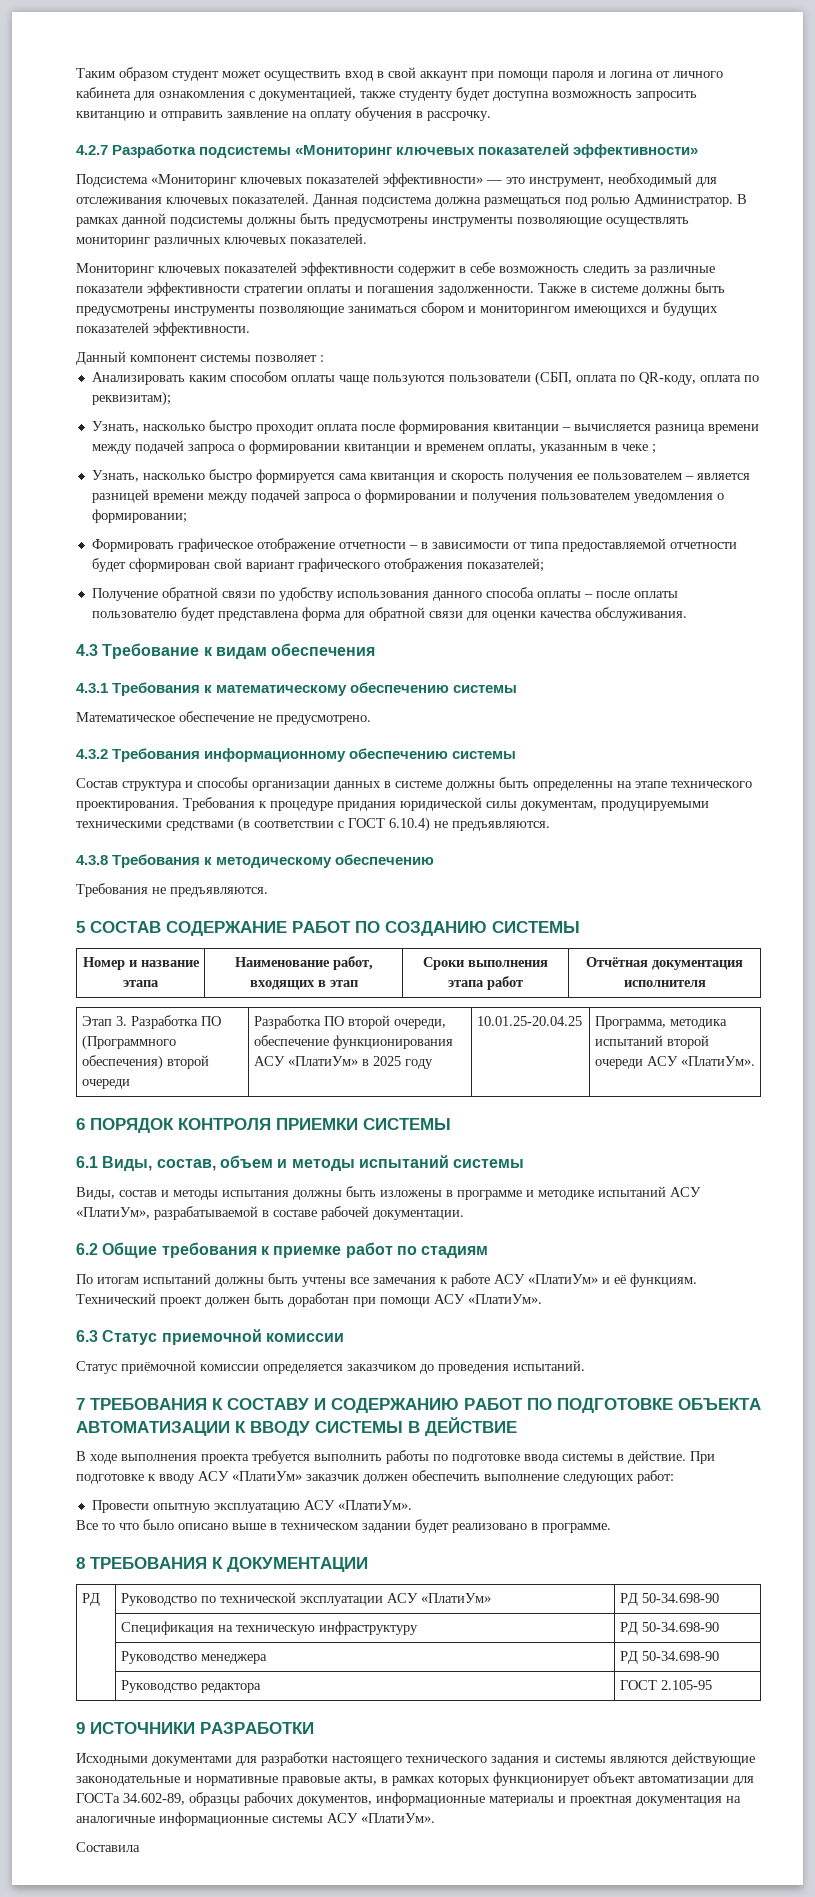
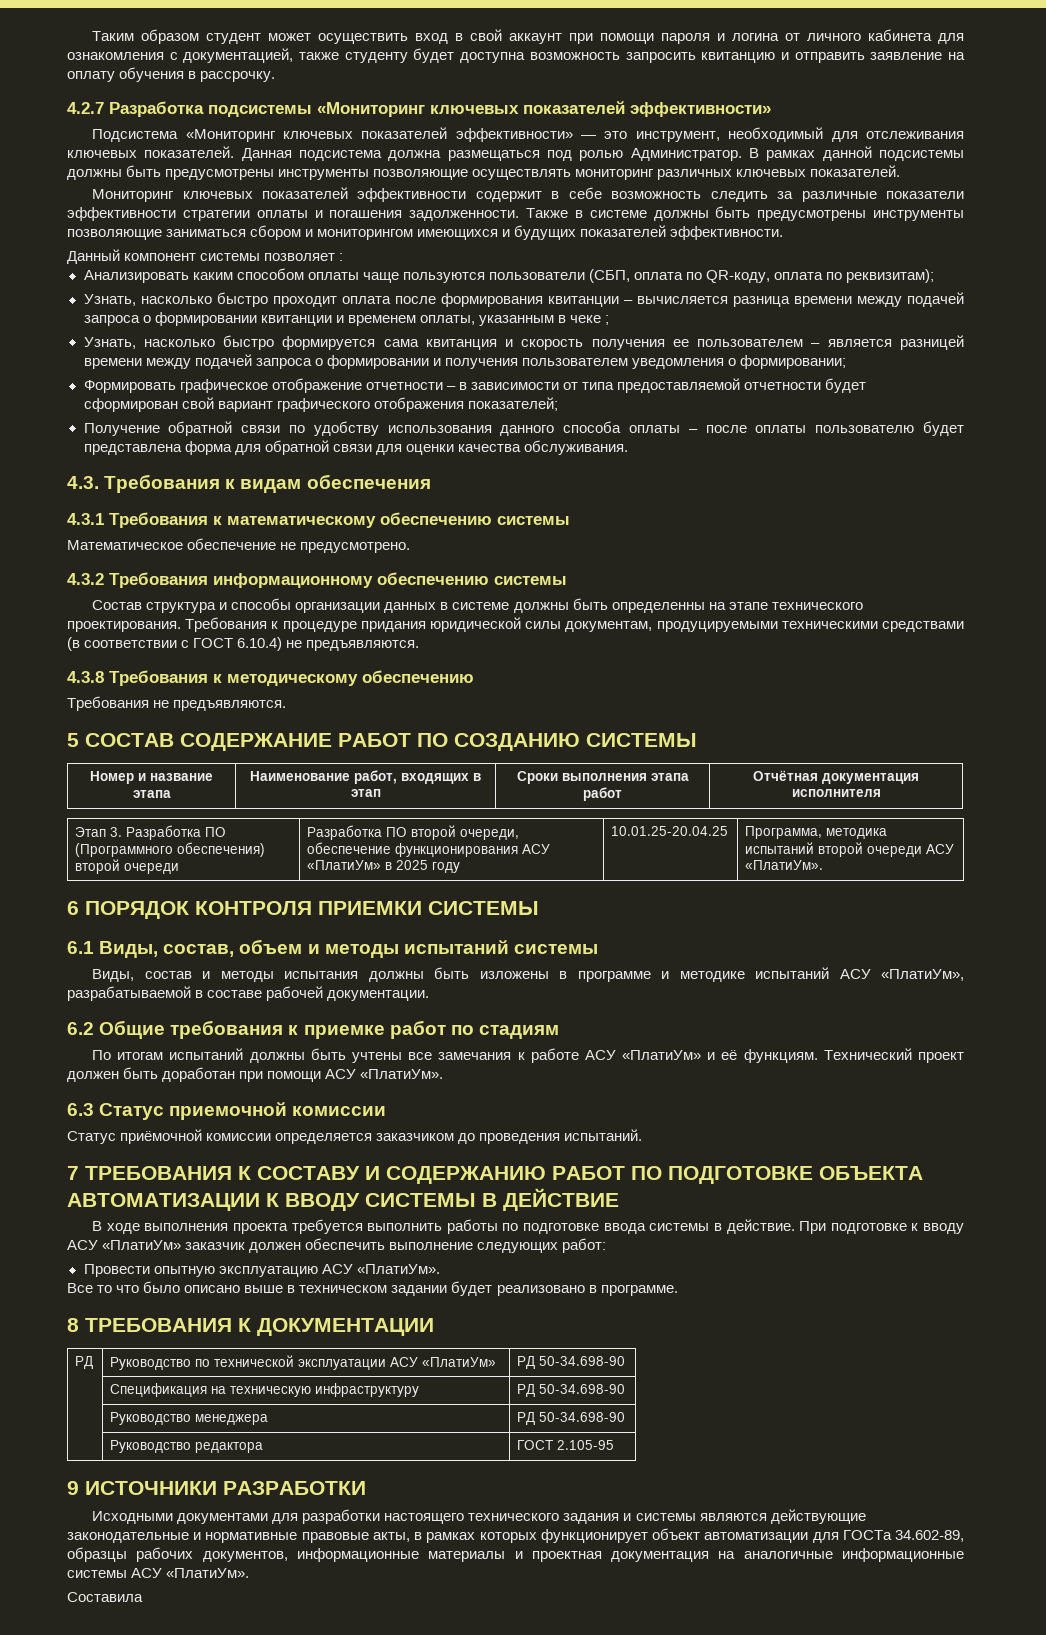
[76,643,200,659] 4.3 Требование -> [67,474,221,493] 4.3. Требования

